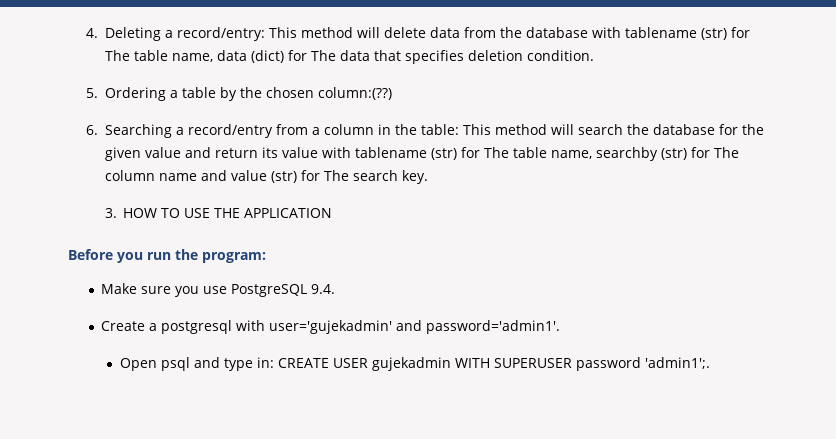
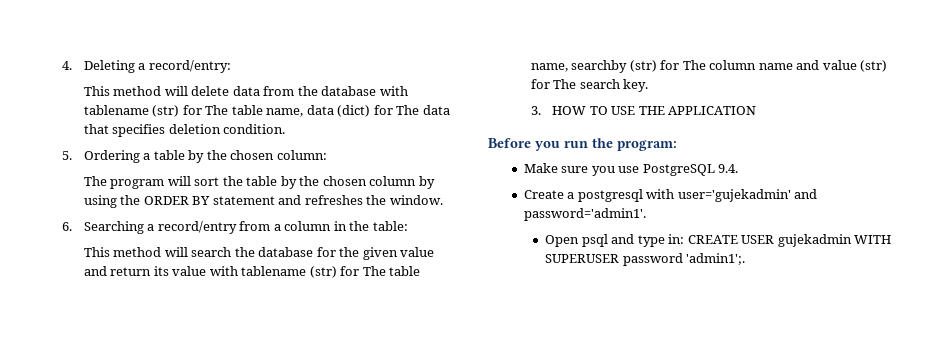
(266, 34) none -> (231, 66) //
[318,87,393,100] column:(??) -> [276,150,327,160] [83,176,435,189] [83,195,443,208] column: // The program will sort the table by the chosen column by using the ORDER BY statement and refreshes the window.
(460, 129) none -> (408, 226) //

